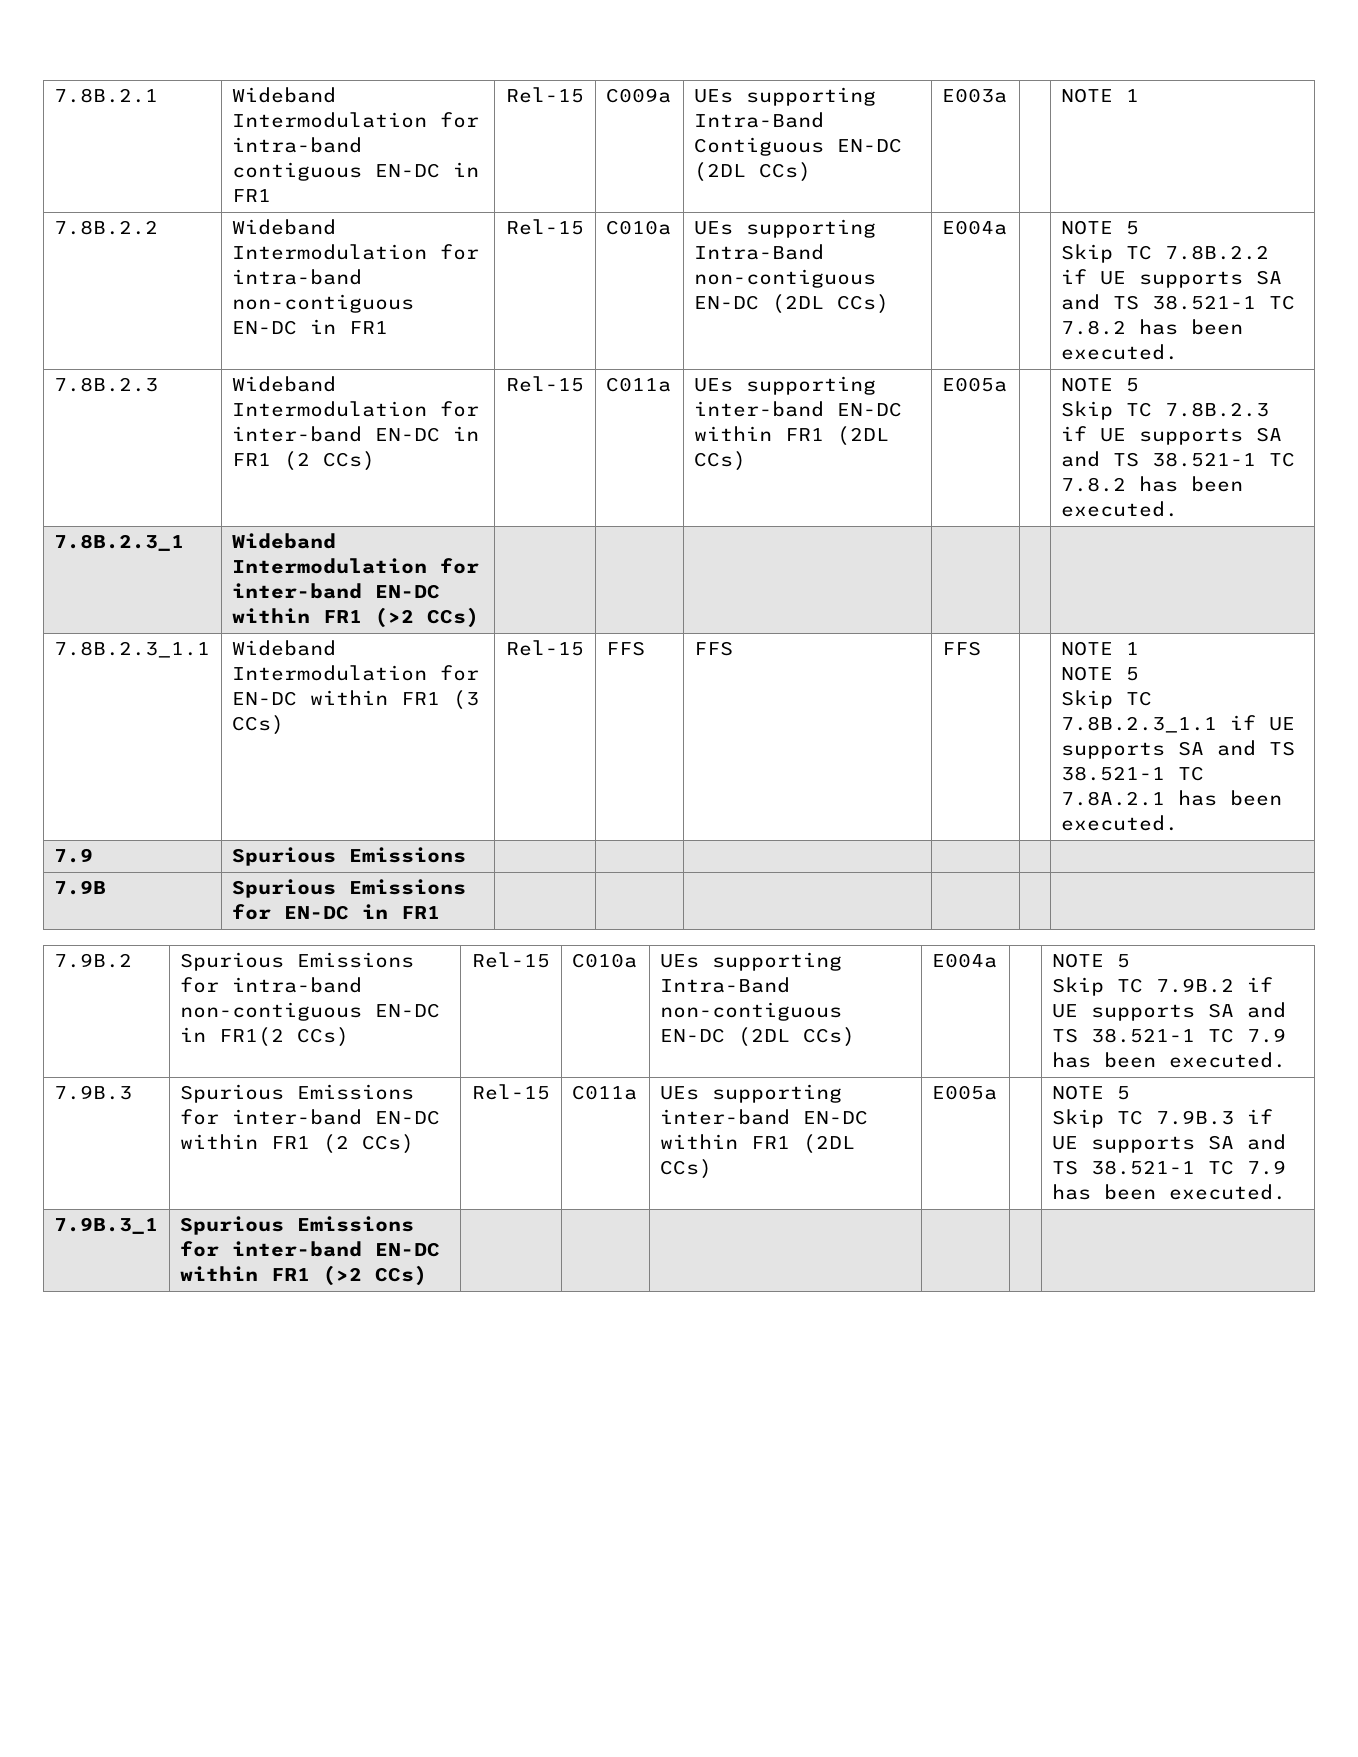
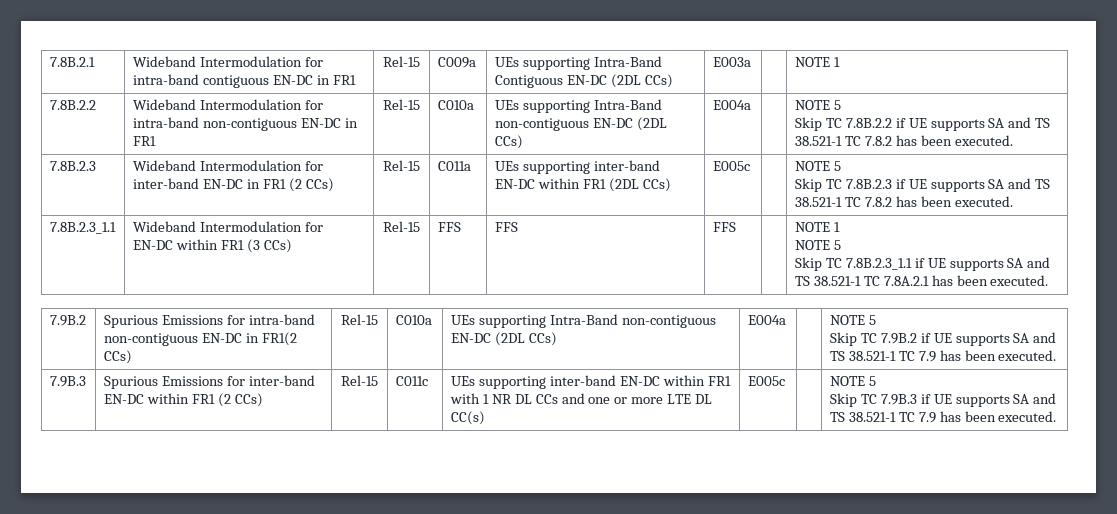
[941,377,1007,392] E005a -> [712,161,750,171] E005c
[53,534,184,551] [231,533,336,549] [231,558,479,574] [231,583,440,599] [231,607,479,628] // 7.8B.2.3_1 | Wideband Intermodulation for inter-band EN-DC within FR1 (>2 CCs) | | | | | | -> (1013, 201) none
[53,848,93,863] [231,847,466,866] [53,880,106,895] [231,879,466,898] [231,904,440,920] // 7.9 | Spurious Emissions | | | | | | // 7.9B | Spurious Emissions for EN-DC in FR1 | | | | | | -> (1049, 280) none
[571,1085,637,1100] [659,1084,842,1103] [659,1109,868,1125] [659,1134,855,1154] [659,1159,712,1179] [931,1085,997,1100] C011a | UEs supporting inter-band EN-DC within FR1 (2DL CCs) | E005a -> [395,376,428,386] [450,375,731,389] [449,393,713,404] [450,411,485,425] [747,376,785,386] C011c | UEs supporting inter-band EN-DC within FR1 with 1 NR DL CCs and one or more LTE DL CC(s) | E005c
[53,1217,158,1234] [179,1216,414,1235] [179,1241,440,1257] [179,1265,427,1286] // 7.9B.3_1 | Spurious Emissions for inter-band EN-DC within FR1 (>2 CCs) | | | | | | -> (1057, 416) none

